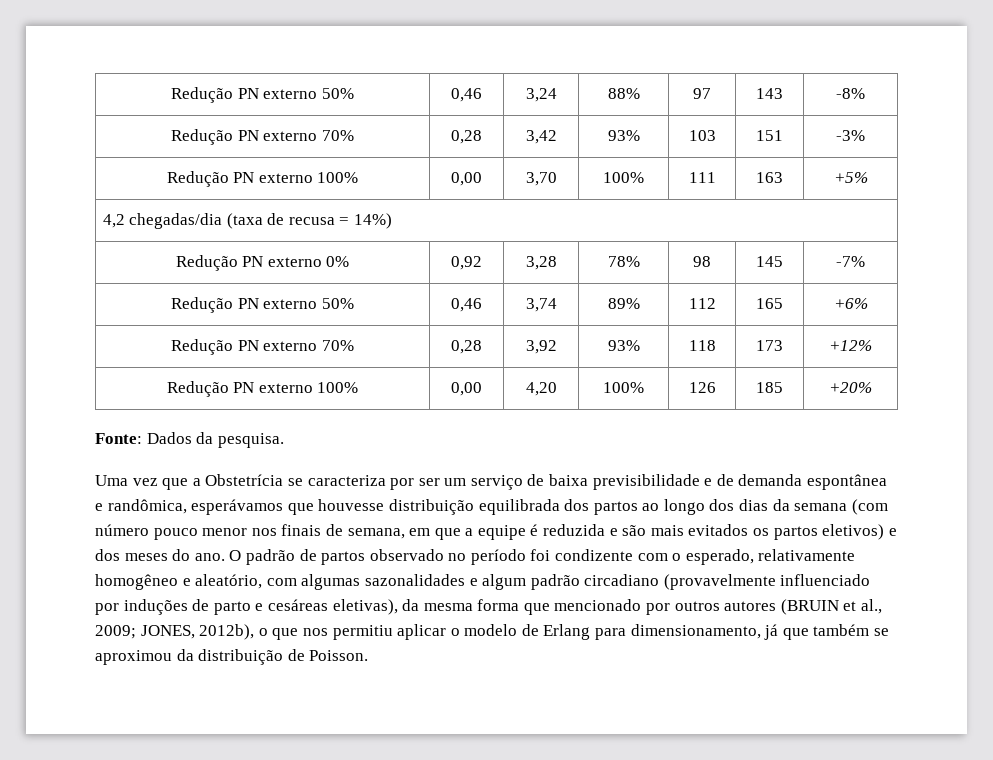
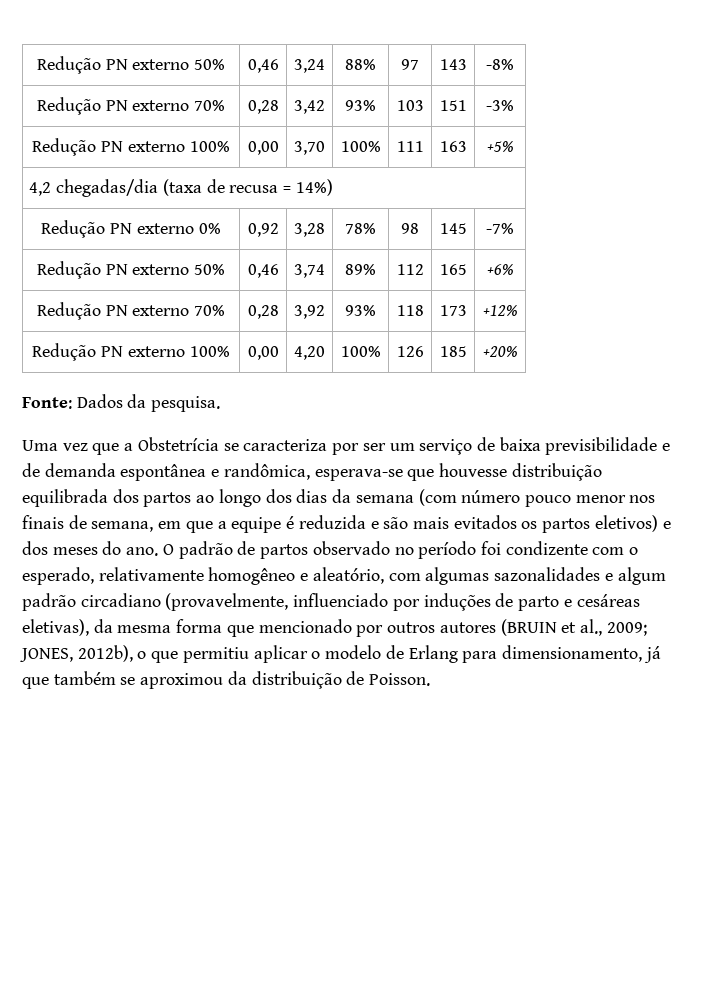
[191,499,284,515] esperávamos -> [314,469,403,481] esperava-se
[663,574,776,590] (provavelmente -> [165,593,289,611] (provavelmente,
[302,628,328,636] nos -> (179, 657) none

